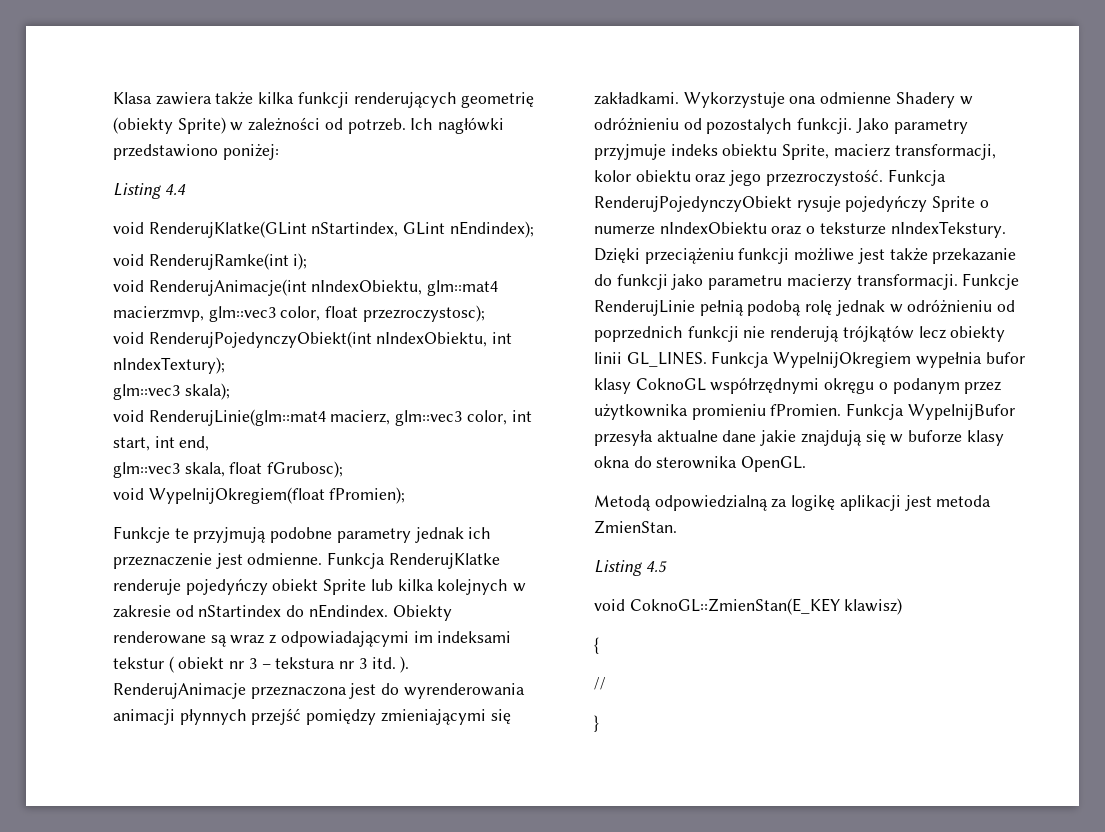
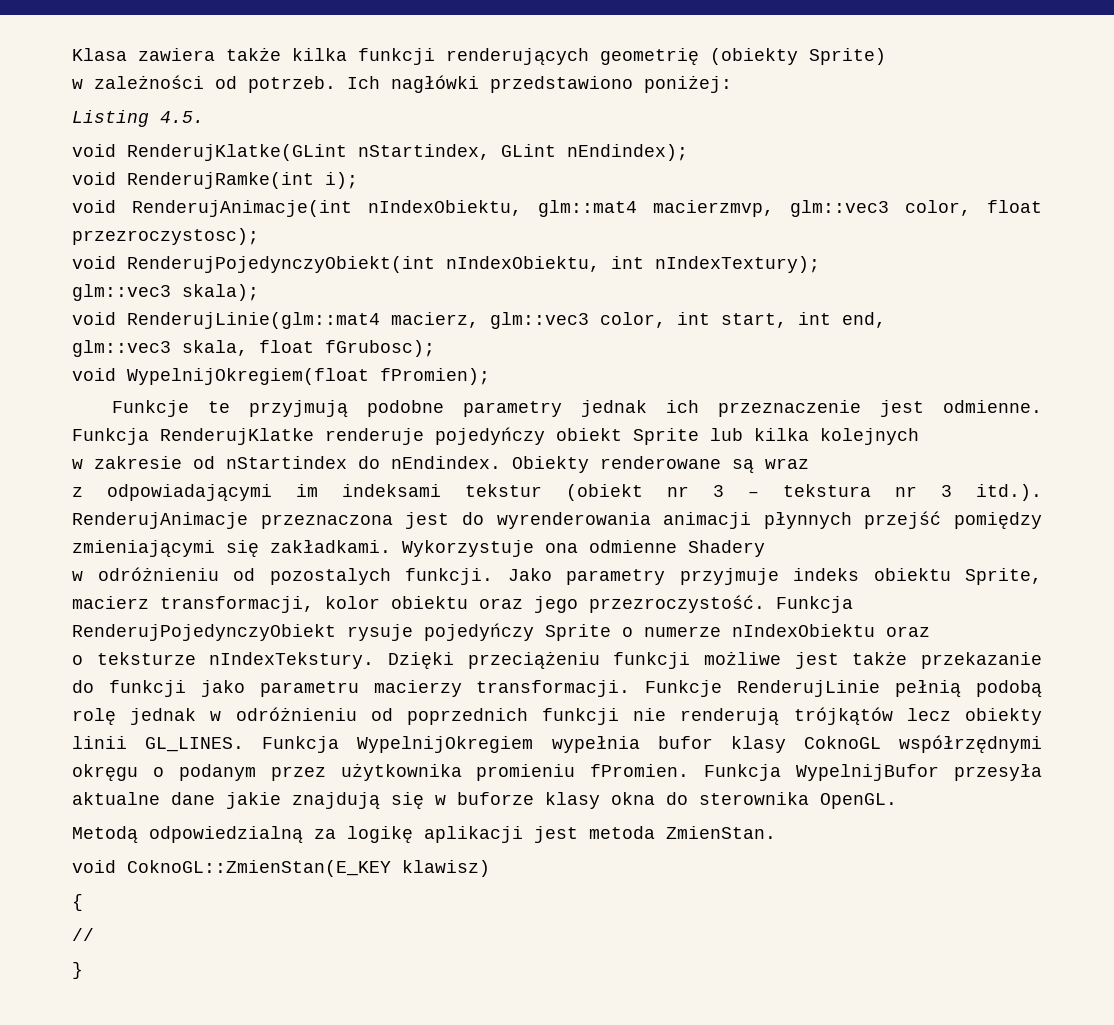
(226, 125) none -> (886, 56) //
[164,184,186,195] 4.4 -> [160,111,204,123] 4.5.
(509, 587) none -> (919, 436) //
(265, 639) none -> (809, 463) //
[168,656,225,673] ( obiekt -> [566,484,643,501] (obiekt
[371,656,410,673] itd. ). -> [976,484,1042,501] itd.).
(955, 100) none -> (765, 548) //
(802, 230) none -> (930, 631) //
[594,560,667,576] // Listing 4.5 -> (776, 832) none

